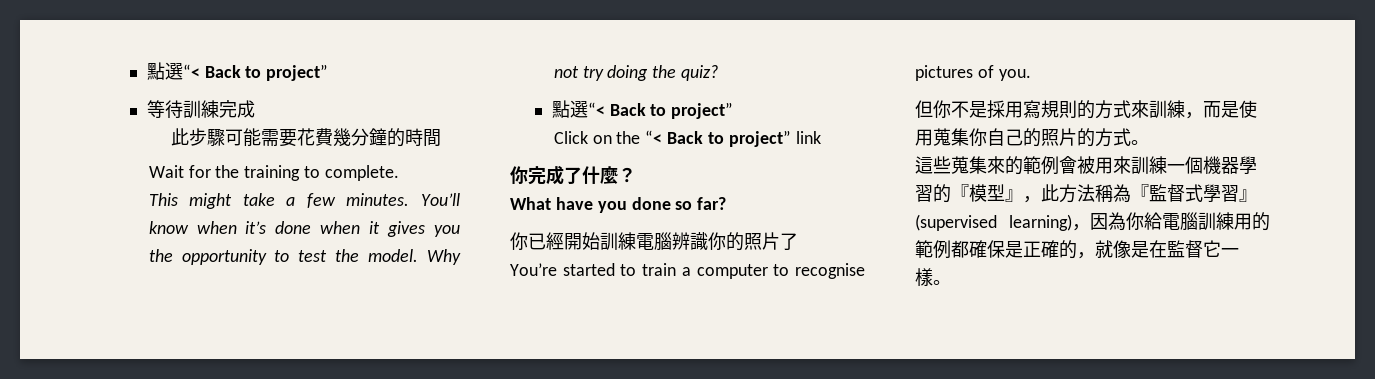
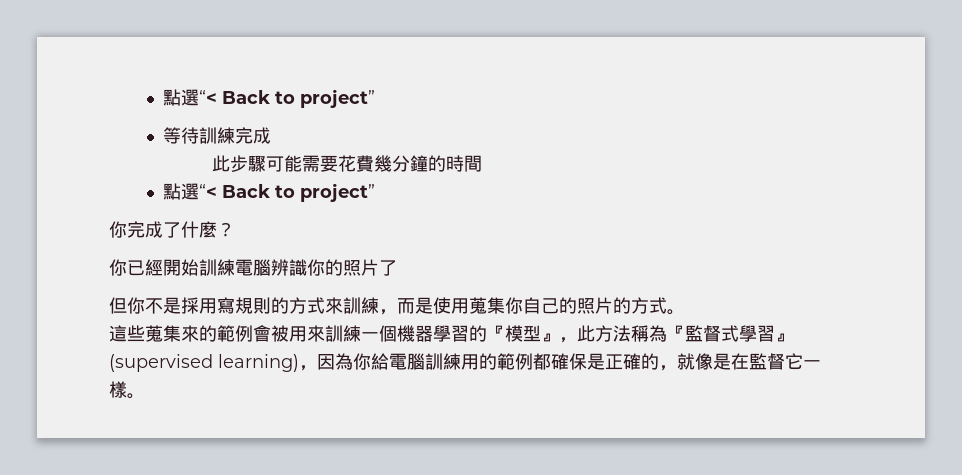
[148,165,399,181] [148,193,461,209] [148,221,461,237] [148,249,462,265] [553,65,719,81] [551,100,734,119] [553,130,821,147] [510,165,636,185] [510,197,727,213] // Wait for the training to complete. // This might take a few minutes. You’ll know when it’s done when it gives you the opportunity to test the model. Why not try doing the quiz? // 點選“< Back to project” // Click on the “< Back to project” link // 你完成了什麼？ // What have you done so far? -> [163,183,376,202] [109,221,235,238] // 點選“< Back to project” // 你完成了什麼？
[510,263,865,279] [915,65,1031,81] // You’re started to train a computer to recognise pictures of you. -> (397, 268) none

